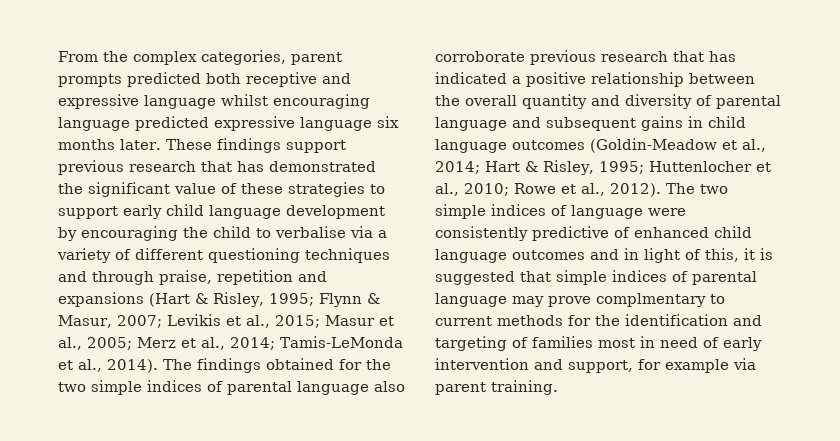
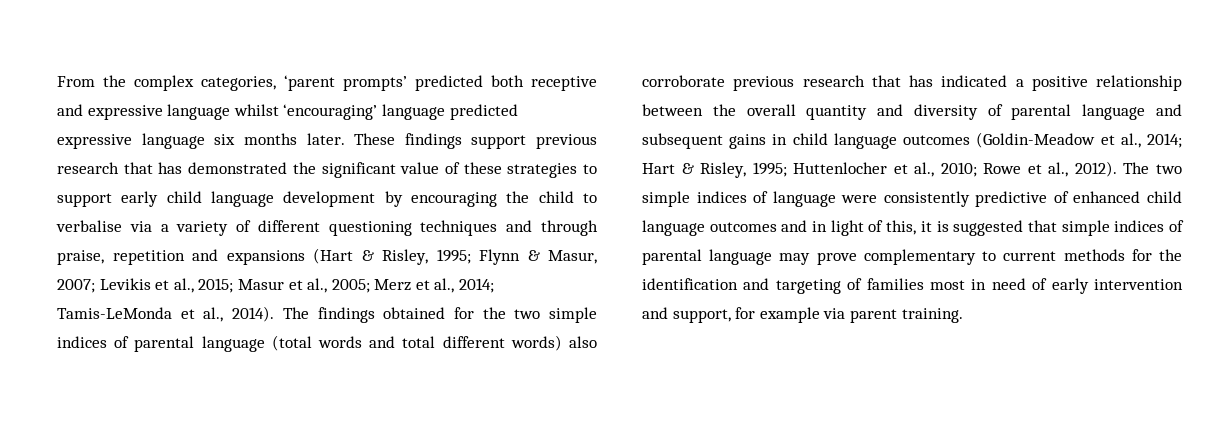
[291,52,342,65] [58,74,122,87] parent prompts -> [284,75,407,91] ‘parent prompts’
[273,94,370,109] encouraging -> [283,104,378,120] ‘encouraging’
(369, 388) none -> [271,335,562,351] (total words and total different words)
[596,293,706,307] complmentary -> [863,249,976,265] complementary

